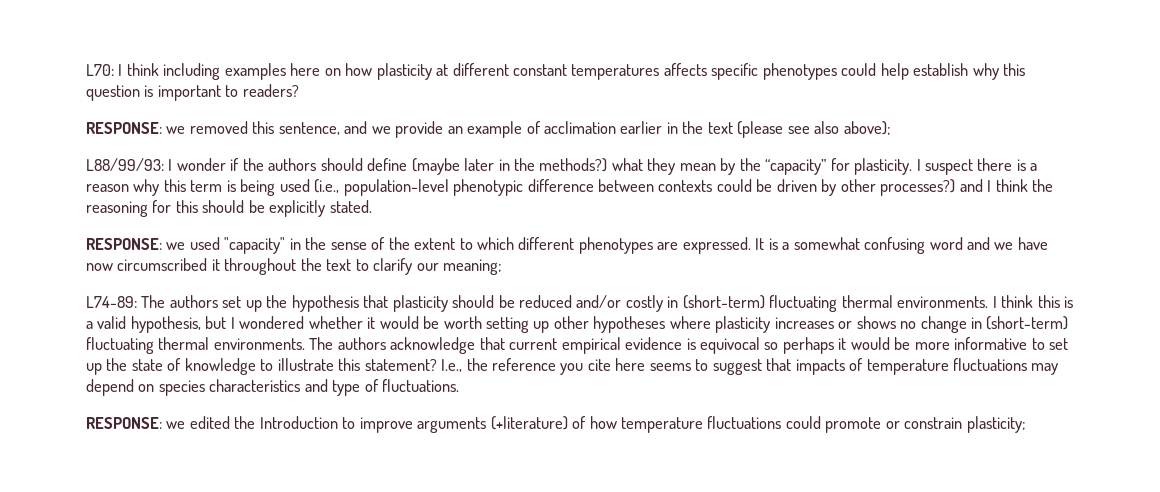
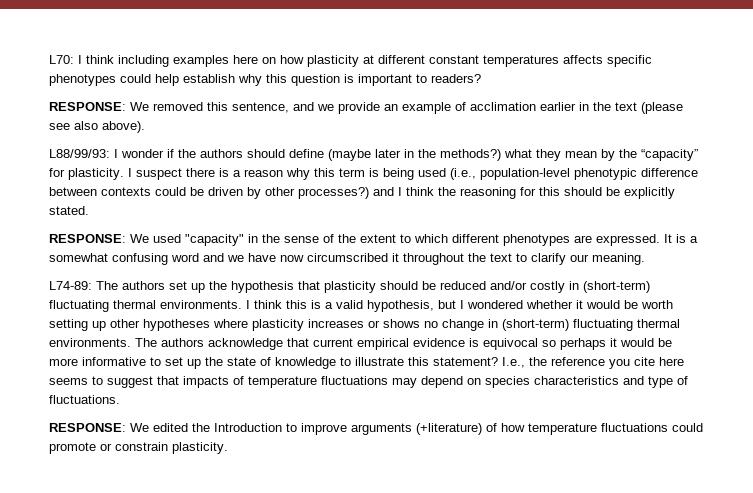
[166,126,186,134] we -> [130,102,149,111] We
[843,121,891,135] above); -> [102,121,145,133] above).
[166,242,186,250] we -> [130,234,149,243] We
[443,259,503,275] meaning; -> [592,253,645,265] meaning.
[166,421,186,429] we -> [130,423,149,432] We
[966,416,1026,433] plasticity; -> [172,442,228,454] plasticity.

